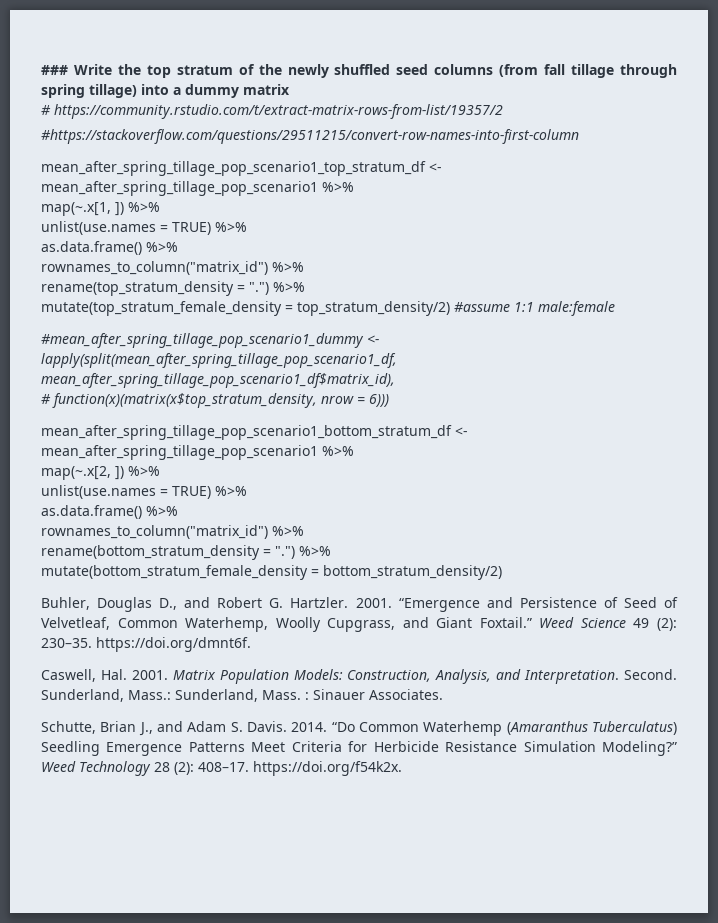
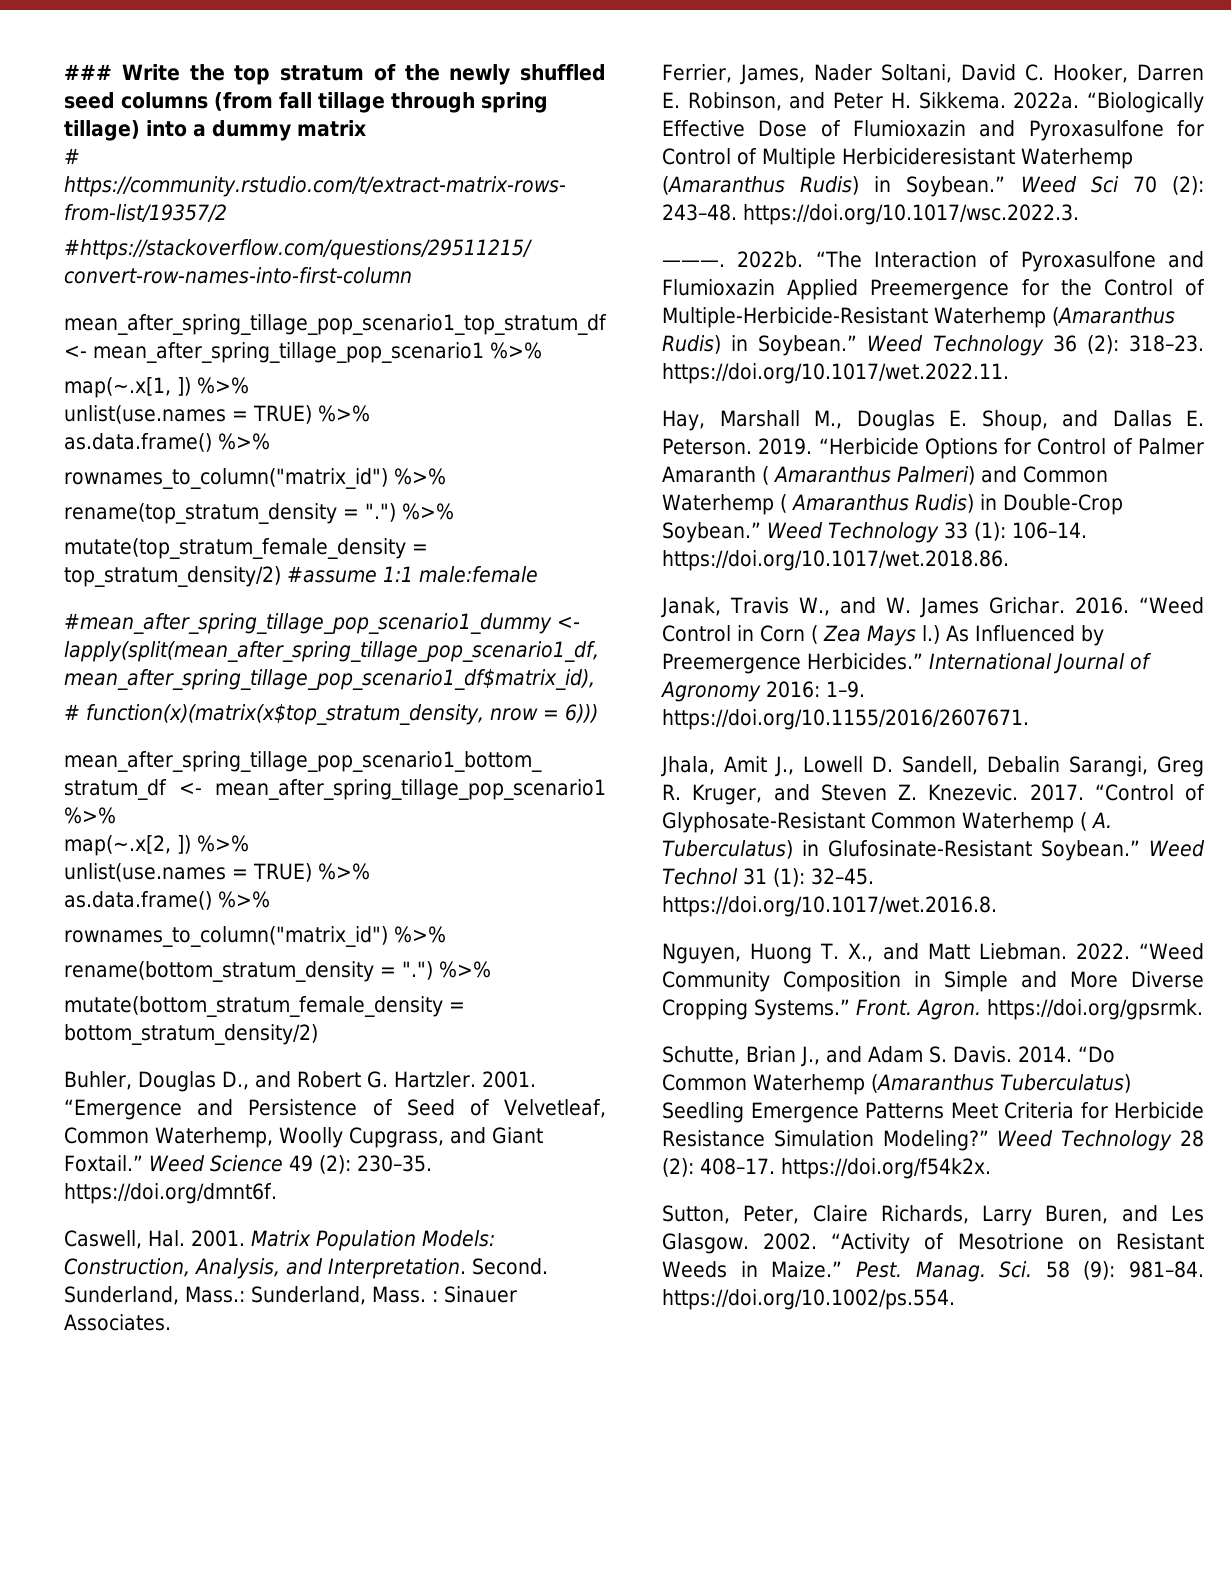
(443, 694) none -> [662,64,1204,85] [662,92,1205,113] [662,120,1204,141] [662,148,1133,169] [662,176,1204,197] [662,204,1079,225] [662,251,1204,272] [662,279,1205,300] [662,307,1175,328] [662,335,1204,356] [662,363,1009,384] [662,410,1204,431] [662,438,1205,459] [662,466,1108,485] [662,494,1123,515] [662,522,1087,543] [662,550,1009,571] [661,597,1205,618] [662,625,1104,646] [662,653,1152,674] [661,681,865,702] [662,709,1029,730] [661,756,1204,777] [662,784,1205,805] [662,812,1112,833] [662,840,1205,861] [662,868,874,887] [662,896,997,917] [662,943,1205,964] [662,971,1204,992] [662,999,1203,1020] // Ferrier, James, Nader Soltani, David C. Hooker, Darren E. Robinson, and Peter H. Sikkema. 2022a. “Biologically Effective Dose of Flumioxazin and Pyroxasulfone for Control of Multiple Herbicideresistant Waterhemp (Amaranthus Rudis) in Soybean.” Weed Sci 70 (2): 243–48. https://doi.org/10.1017/wsc.2022.3. // ———. 2022b. “The Interaction of Pyroxasulfone and Flumioxazin Applied Preemergence for the Control of Multiple-Herbicide-Resistant Waterhemp (Amaranthus Rudis) in Soybean.” Weed Technology 36 (2): 318–23. https://doi.org/10.1017/wet.2022.11. // Hay, Marshall M., Douglas E. Shoup, and Dallas E. Peterson. 2019. “Herbicide Options for Control of Palmer Amaranth ( Amaranthus Palmeri) and Common Waterhemp ( Amaranthus Rudis) in Double-Crop Soybean.” Weed Technology 33 (1): 106–14. https://doi.org/10.1017/wet.2018.86. // Janak, Travis W., and W. James Grichar. 2016. “Weed Control in Corn ( Zea Mays l.) As Influenced by Preemergence Herbicides.” International Journal of Agronomy 2016: 1–9. https://doi.org/10.1155/2016/2607671. // Jhala, Amit J., Lowell D. Sandell, Debalin Sarangi, Greg R. Kruger, and Steven Z. Knezevic. 2017. “Control of Glyphosate-Resistant Common Waterhemp ( A. Tuberculatus) in Glufosinate-Resistant Soybean.” Weed Technol 31 (1): 32–45. https://doi.org/10.1017/wet.2016.8. // Nguyen, Huong T. X., and Matt Liebman. 2022. “Weed Community Composition in Simple and More Diverse Cropping Systems.” Front. Agron. https://doi.org/gpsrmk.
(402, 768) none -> [662,1205,1204,1226] [662,1233,1205,1254] [662,1261,1204,1282] [662,1289,955,1310] // Sutton, Peter, Claire Richards, Larry Buren, and Les Glasgow. 2002. “Activity of Mesotrione on Resistant Weeds in Maize.” Pest. Manag. Sci. 58 (9): 981–84. https://doi.org/10.1002/ps.554.

